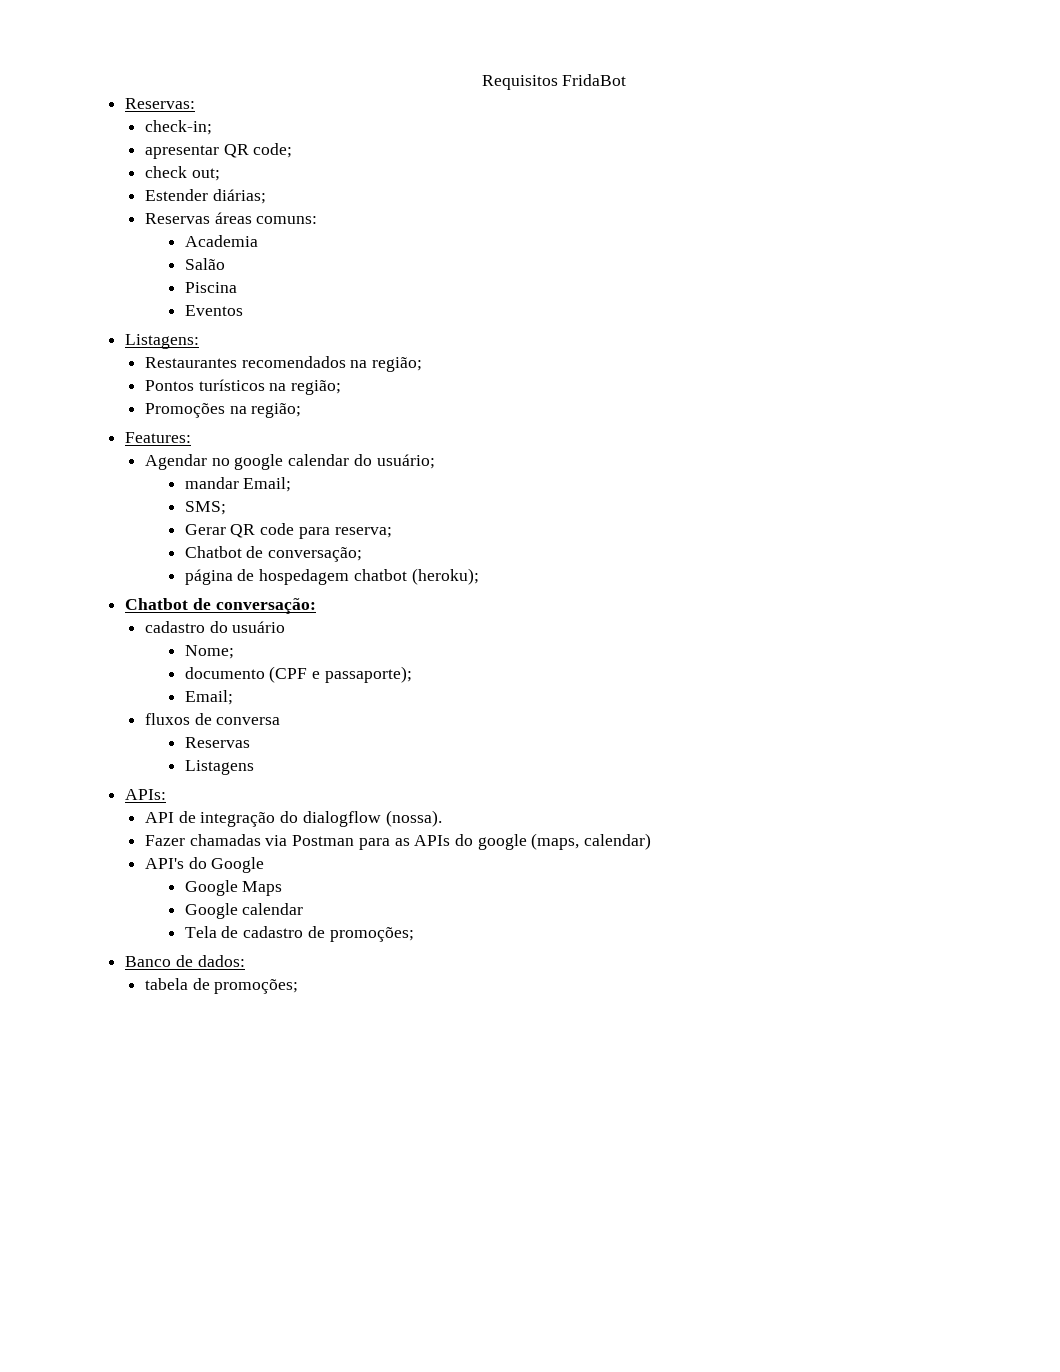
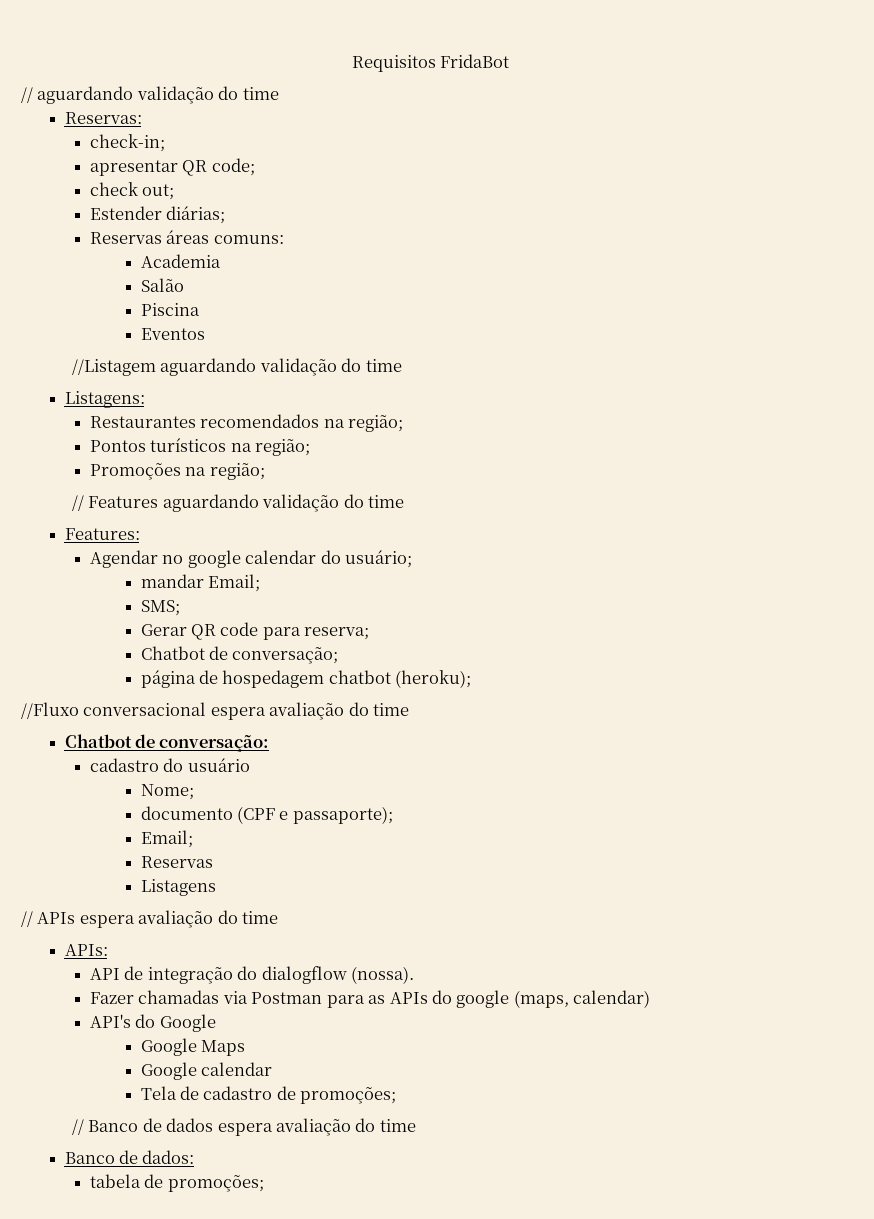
(627, 80) none -> [21,86,279,104] // // aguardando validação do time
(243, 310) none -> [71,358,402,376] // //Listagem aguardando validação do time
(302, 410) none -> [71,494,404,512] // // Features aguardando validação do time
(479, 576) none -> [21,702,410,720] // //Fluxo conversacional espera avaliação do time
[144,713,281,725] // fluxos de conversa -> (193, 839) none
(254, 767) none -> [21,910,279,928] // // APIs espera avaliação do time
(414, 934) none -> [71,1118,416,1136] // // Banco de dados espera avaliação do time

